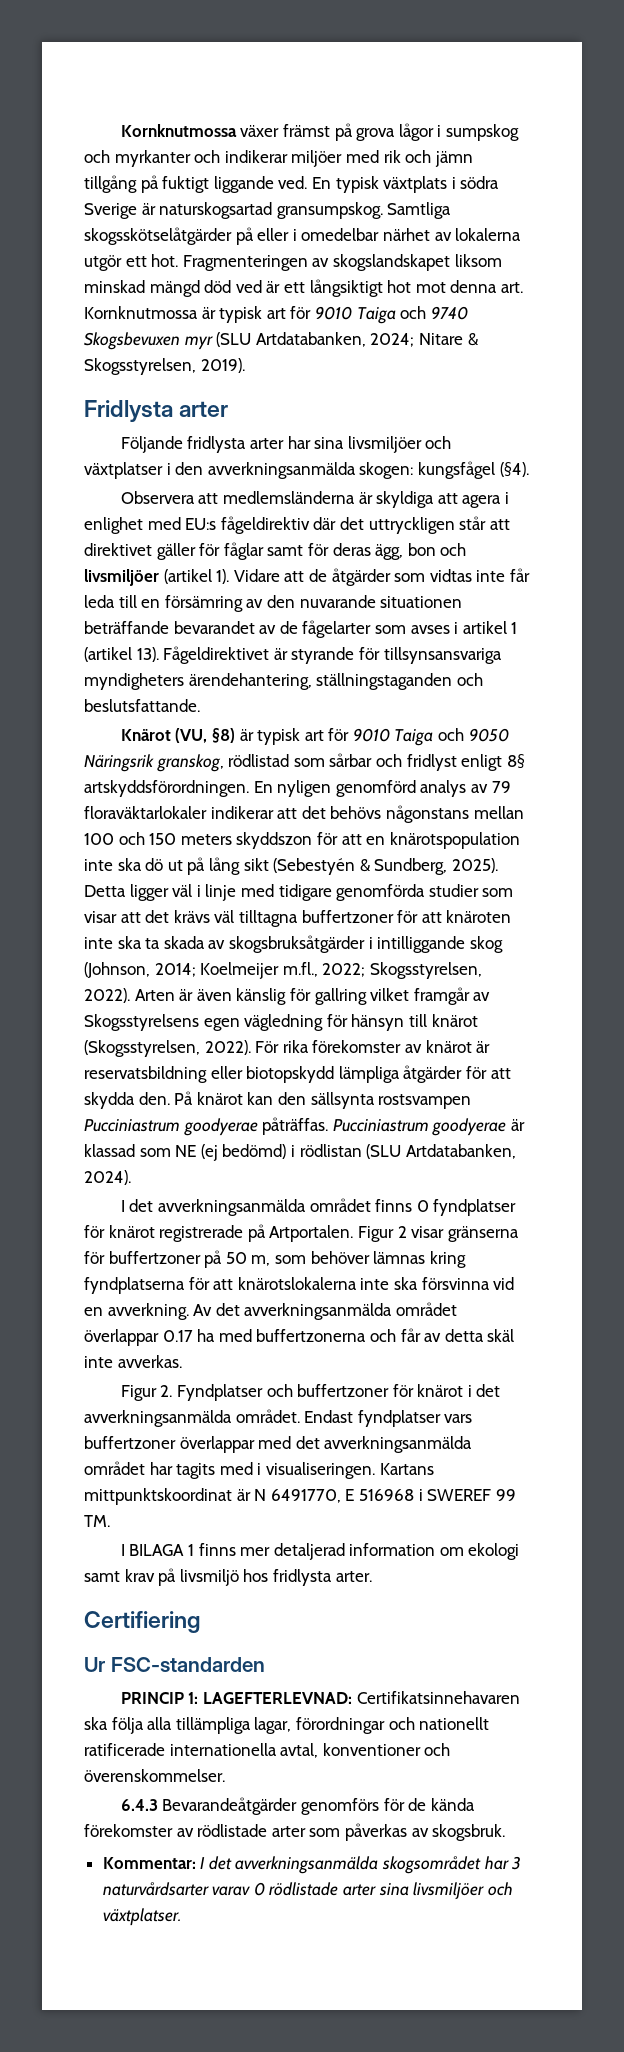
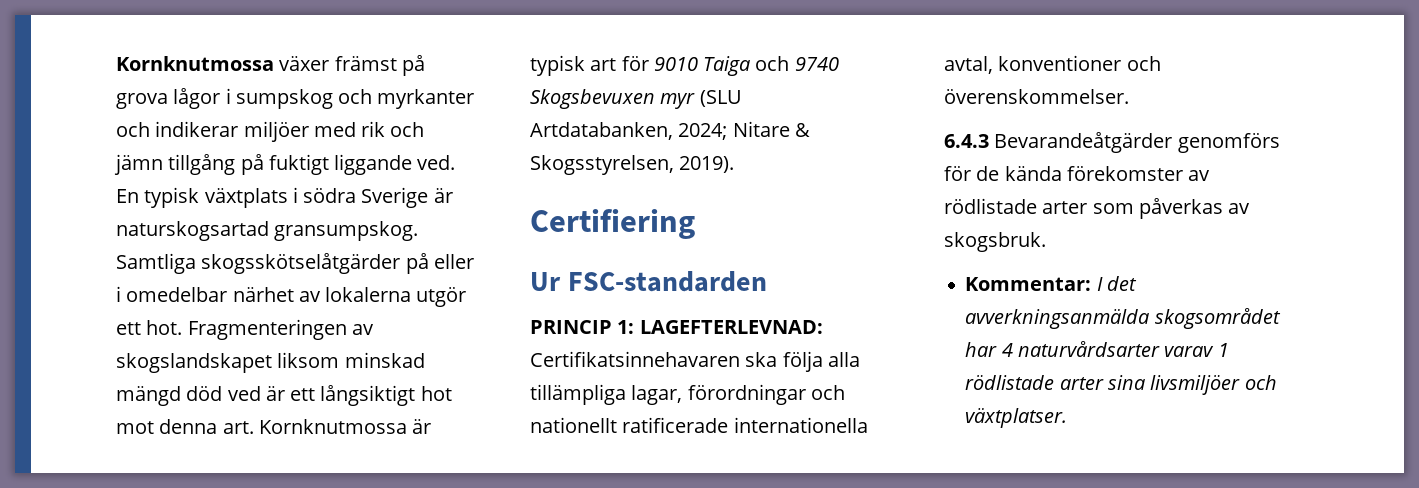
[84,400,229,422] [120,436,452,453] [84,461,529,479] [120,491,509,508] [84,516,510,534] [84,542,467,560] [84,568,530,586] [84,595,463,612] [84,620,518,638] [84,646,502,664] [84,673,483,690] [84,699,200,712] [120,728,509,746] [84,753,525,772] [84,780,511,797] [84,805,524,823] [84,832,520,849] [84,857,498,875] [84,884,514,901] [84,910,512,927] [84,935,503,953] [84,962,482,979] [84,987,491,1005] [84,1014,478,1031] [84,1040,491,1057] [84,1065,511,1083] [84,1091,472,1109] [84,1117,525,1136] [84,1144,516,1161] [84,1170,131,1185] [120,1198,517,1216] [84,1224,519,1242] [84,1250,466,1268] [84,1277,515,1294] [84,1302,457,1320] [84,1328,515,1346] [84,1355,182,1368] [120,1384,501,1401] [84,1409,473,1427] [84,1436,473,1453] [84,1461,434,1479] [84,1488,516,1505] [84,1515,110,1527] [120,1543,520,1560] [84,1568,372,1586] // Fridlysta arter // Följande fridlysta arter har sina livsmiljöer och växtplatser i den avverkningsanmälda skogen: kungsfågel (§4). // Observera att medlemsländerna är skyldiga att agera i enlighet med EU:s fågeldirektiv där det uttryckligen står att direktivet gäller för fåglar samt för deras ägg, bon och livsmiljöer (artikel 1). Vidare att de åtgärder som vidtas inte får leda till en försämring av den nuvarande situationen beträffande bevarandet av de fågelarter som avses i artikel 1 (artikel 13). Fågeldirektivet är styrande för tillsynsansvariga myndigheters ärendehantering, ställningstaganden och beslutsfattande. // Knärot (VU, §8) är typisk art för 9010 Taiga och 9050 Näringsrik granskog, rödlistad som sårbar och fridlyst enligt 8§ artskyddsförordningen. En nyligen genomförd analys av 79 floraväktarlokaler indikerar att det behövs någonstans mellan 100 och 150 meters skyddszon för att en knärotspopulation inte ska dö ut på lång sikt (Sebestyén & Sundberg, 2025). Detta ligger väl i linje med tidigare genomförda studier som visar att det krävs väl tilltagna buffertzoner för att knäroten inte ska ta skada av skogsbruksåtgärder i intilliggande skog (Johnson, 2014; Koelmeijer m.fl., 2022; Skogsstyrelsen, 2022). Arten är även känslig för gallring vilket framgår av Skogsstyrelsens egen vägledning för hänsyn till knärot (Skogsstyrelsen, 2022). För rika förekomster av knärot är reservatsbildning eller biotopskydd lämpliga åtgärder för att skydda den. På knärot kan den sällsynta rostsvampen Pucciniastrum goodyerae påträffas. Pucciniastrum goodyerae är klassad som NE (ej bedömd) i rödlistan (SLU Artdatabanken, 2024). // I det avverkningsanmälda området finns 0 fyndplatser för knärot registrerade på Artportalen. Figur 2 visar gränserna för buffertzoner på 50 m, som behöver lämnas kring fyndplatserna för att knärotslokalerna inte ska försvinna vid en avverkning. Av det avverkningsanmälda området överlappar 0.17 ha med buffertzonerna och får av detta skäl inte avverkas. // Figur 2. Fyndplatser och buffertzoner för knärot i det avverkningsanmälda området. Endast fyndplatser vars buffertzoner överlappar med det avverkningsanmälda området har tagits med i visualiseringen. Kartans mittpunktskoordinat är N 6491770, E 516968 i SWEREF 99 TM. // I BILAGA 1 finns mer detaljerad information om ekologi samt krav på livsmiljö hos fridlysta arter. -> (735, 164) none
[511,1856,522,1870] 3 -> [1001,343,1013,357] 4
[253,1882,265,1896] 0 -> [1217,343,1229,357] 1

